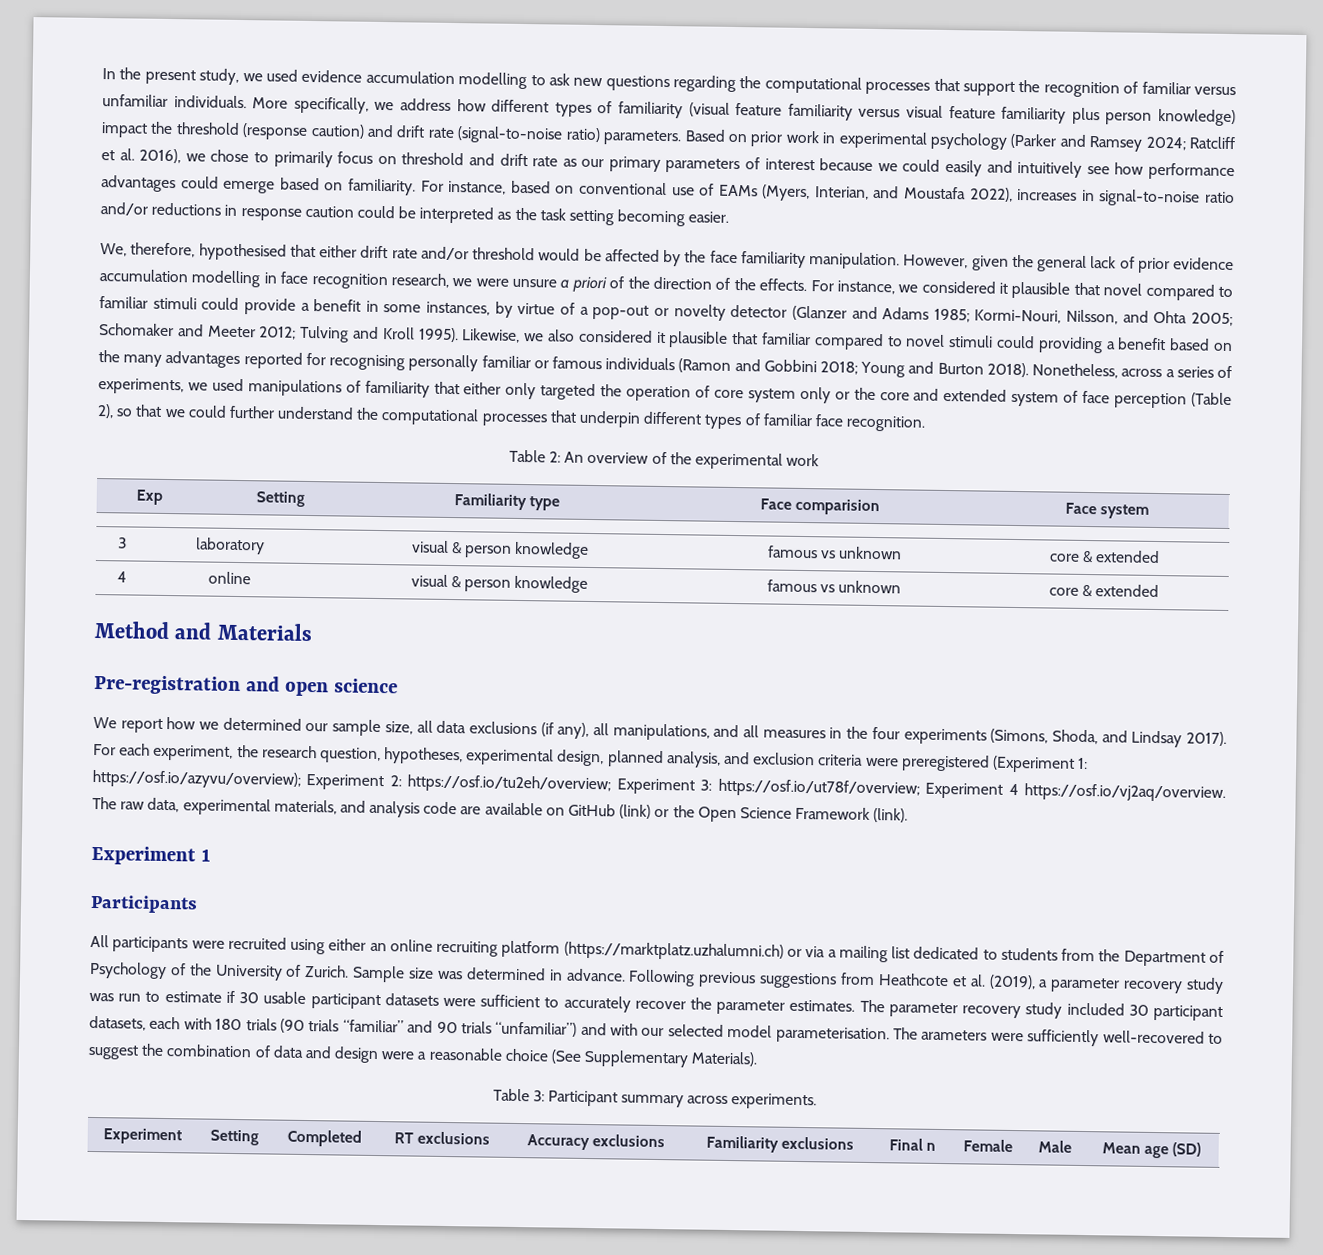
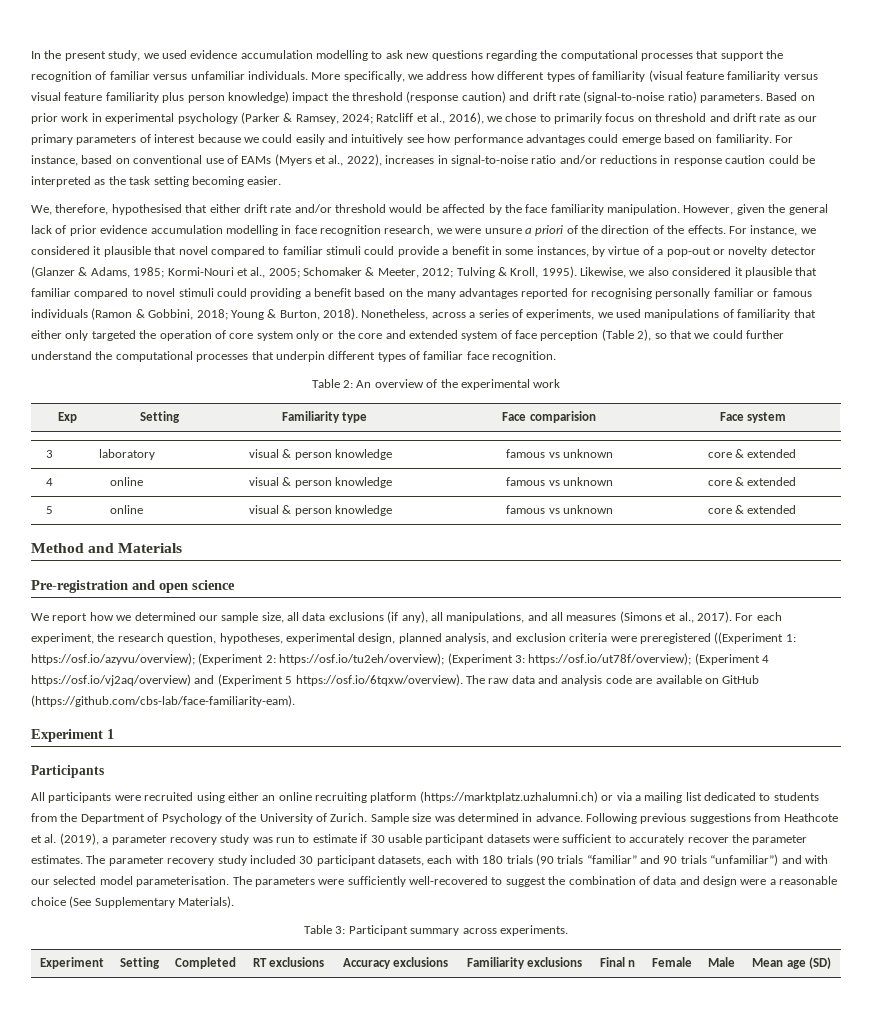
[1059,134,1143,152] and Ramsey -> [283,113,339,124] & Ramsey,
[119,148,135,161] al. -> [430,113,446,124] al.,
[762,184,967,202] (Myers, Interian, and Moustafa -> [274,154,344,166] (Myers et al.,
[851,306,1233,327] [99,323,415,343] and Adams 1985; Kormi-Nouri, Nilsson, and Ohta 2005; Schomaker and Meeter 2012; Tulving and Kroll -> [78,267,539,278] & Adams, 1985; Kormi-Nouri et al., 2005; Schomaker & Meeter, 2012; Tulving & Kroll,
[734,359,984,378] and Gobbini 2018; Young and Burton -> [135,309,320,320] & Gobbini, 2018; Young & Burton,
(1160, 591) none -> [46,506,53,514] [110,505,143,514] [248,505,393,516] [506,505,613,514] [707,505,797,514] // 5 | online | visual & person knowledge | famous vs unknown | core & extended
[829,726,1183,748] in the four experiments (Simons, Shoda, and Lindsay -> [619,611,694,623] (Simons et al.,
[991,755,1075,773] (Experiment -> [714,632,784,644] ((Experiment
[306,774,1227,803] [92,796,337,816] Experiment 2: https://osf.io/tu2eh/overview; Experiment 3: https://osf.io/ut78f/overview; Experiment 4 https://osf.io/vj2aq/overview. The raw data, experimental materials, -> [198,653,769,665] [31,674,535,686] (Experiment 2: https://osf.io/tu2eh/overview); (Experiment 3: https://osf.io/ut78f/overview); (Experiment 4 https://osf.io/vj2aq/overview) and (Experiment 5 https://osf.io/6tqxw/overview). The raw data
[619,804,909,823] (link) or the Open Science Framework (link). -> [31,695,295,707] (https://github.com/cbs-lab/face-familiarity-eam).
[921,1029,988,1041] arameters -> [254,877,315,887] parameters

